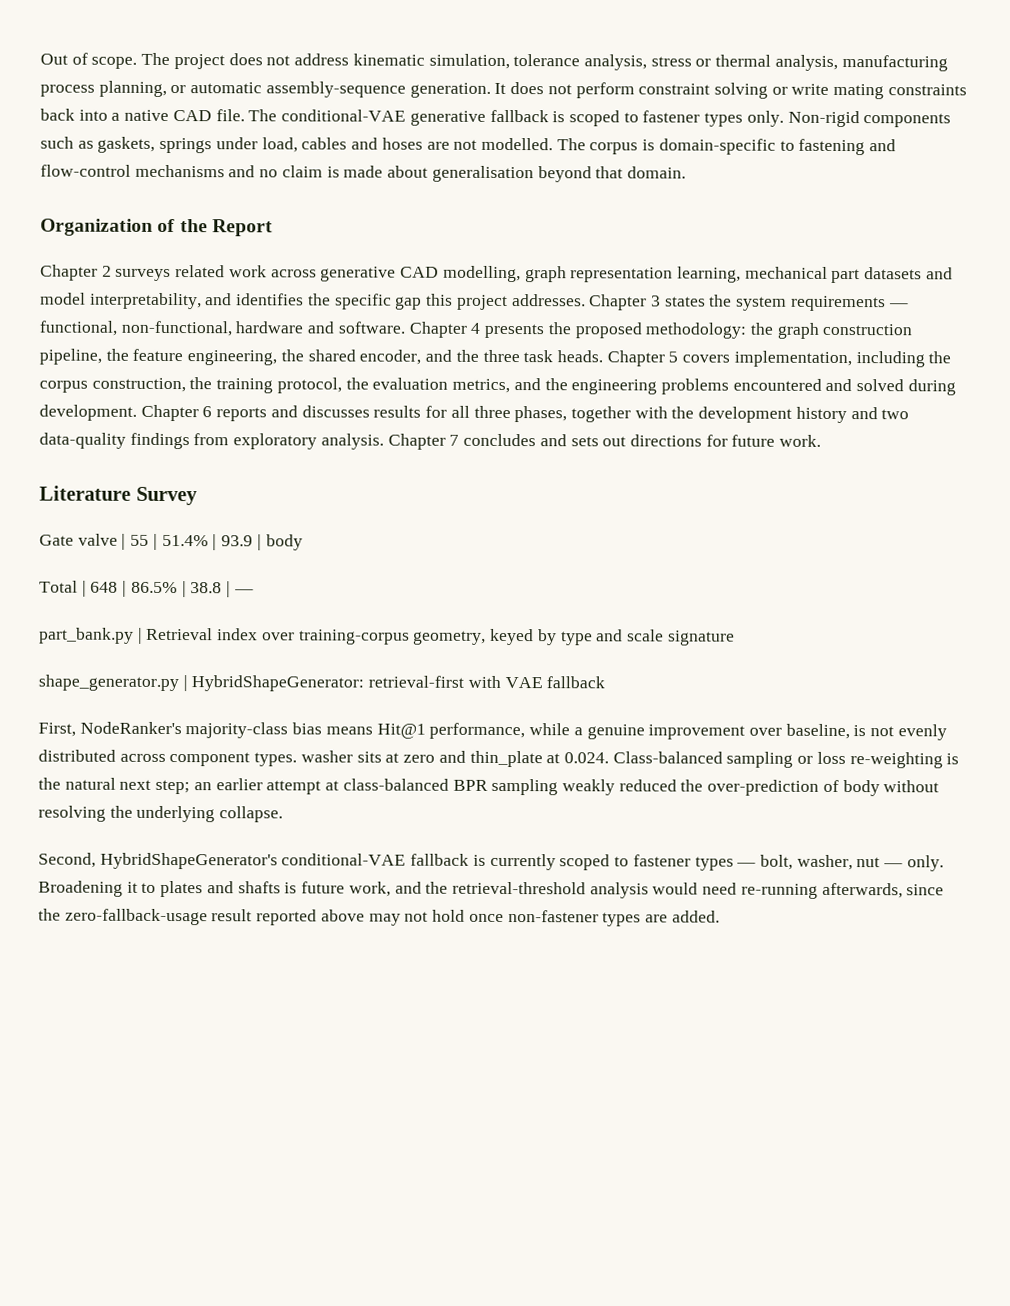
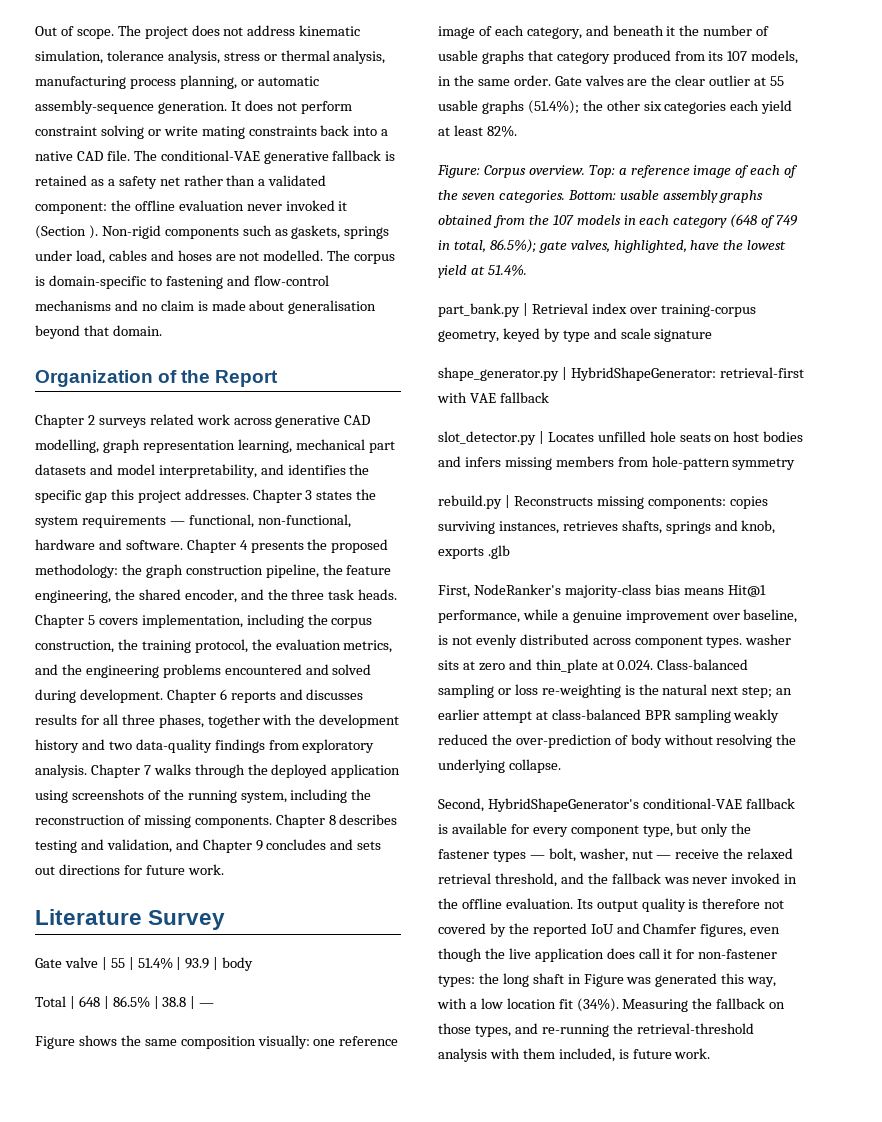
[568,110,784,127] scoped to fastener types only. -> [35,175,327,189] [35,200,348,214] [35,225,98,239] retained as a safety net rather than a validated component: the offline evaluation never invoked it (Section ).
(460, 440) none -> [153,764,401,778] [35,789,372,803] [35,814,398,828] [35,839,263,853] walks through the deployed application using screenshots of the running system, including the reconstruction of missing components. Chapter 8 describes testing and validation, and Chapter 9
(254, 591) none -> [35,1035,399,1049] [438,25,770,39] [438,50,799,64] [438,75,785,86] [438,100,793,114] [438,125,517,137] [437,165,799,178] [438,190,764,203] [438,214,799,228] [438,239,787,253] [438,264,527,278] // Figure shows the same composition visually: one reference image of each category, and beneath it the number of usable graphs that category produced from its 107 models, in the same order. Gate valves are the clear outlier at 55 usable graphs (51.4%); the other six categories each yield at least 82%. // Figure: Corpus overview. Top: a reference image of each of the seven categories. Bottom: usable assembly graphs obtained from the 107 models in each category (648 of 749 in total, 86.5%); gate valves, highlighted, have the lowest yield at 51.4%.
(606, 682) none -> [438,431,804,445] [438,456,796,470] [438,495,768,509] [438,520,776,534] [438,545,510,559] // slot_detector.py | Locates unfilled hole seats on host bodies and infers missing members from hole-pattern symmetry // rebuild.py | Reconstructs missing components: copies surviving instances, retrieves shafts, springs and knob, exports .glb
[489,853,630,871] currently scoped to -> [451,823,752,837] available for every component type, but only the
[906,855,944,872] [38,880,945,899] [38,908,720,927] only. Broadening it to plates and shafts is future work, and the retrieval-threshold analysis would need re-running afterwards, since the zero-fallback-usage result reported above may not hold once non-fastener types are added. -> [675,848,794,859] [438,873,798,887] [438,898,785,912] [438,923,781,937] [438,948,778,962] [438,973,777,987] [437,998,786,1012] [438,1023,754,1037] [438,1048,711,1062] receive the relaxed retrieval threshold, and the fallback was never invoked in the offline evaluation. Its output quality is therefore not covered by the reported IoU and Chamfer figures, even though the live application does call it for non-fastener types: the long shaft in Figure was generated this way, with a low location fit (34%). Measuring the fallback on those types, and re-running the retrieval-threshold analysis with them included, is future work.

